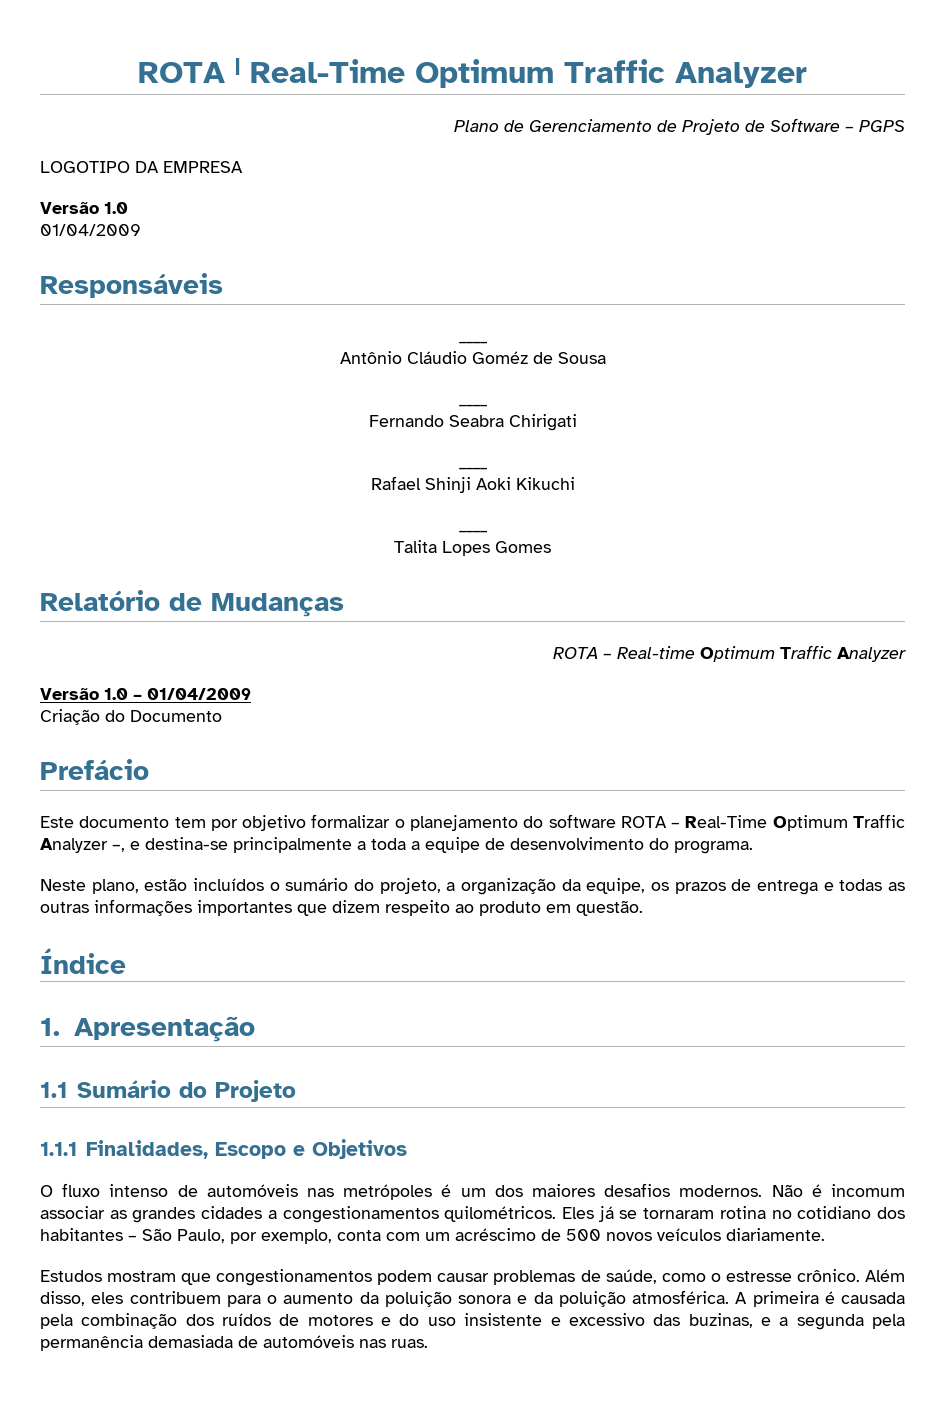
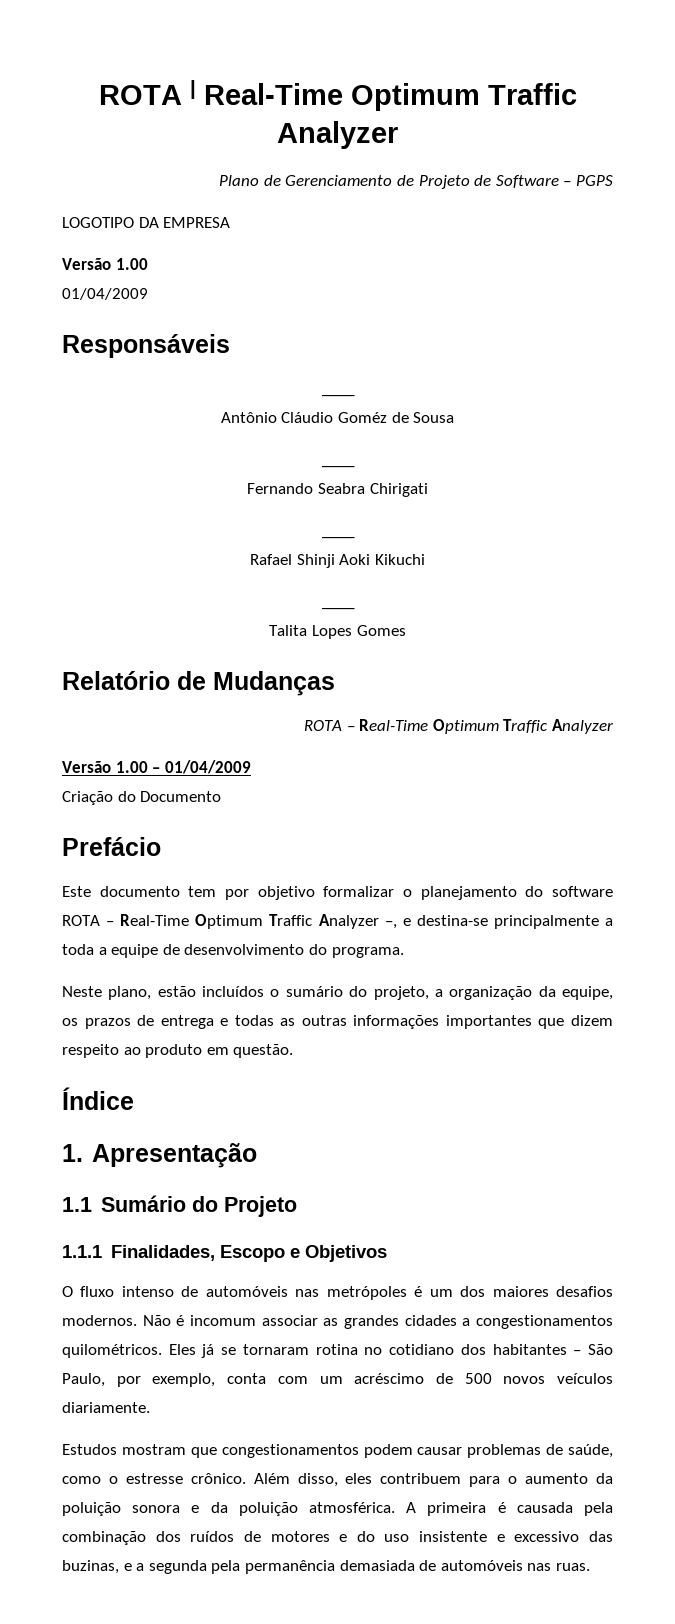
[104,202,128,214] 1.0 -> [115,258,148,270] 1.00
[617,646,695,659] Real-time -> [359,719,429,731] Real-Time
[104,688,128,700] 1.0 -> [115,761,148,773] 1.00

